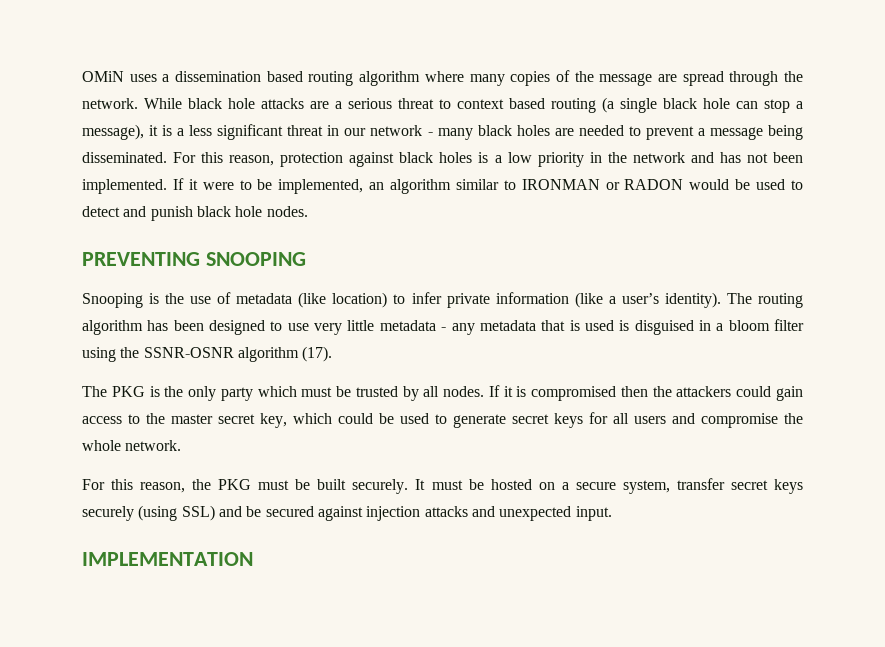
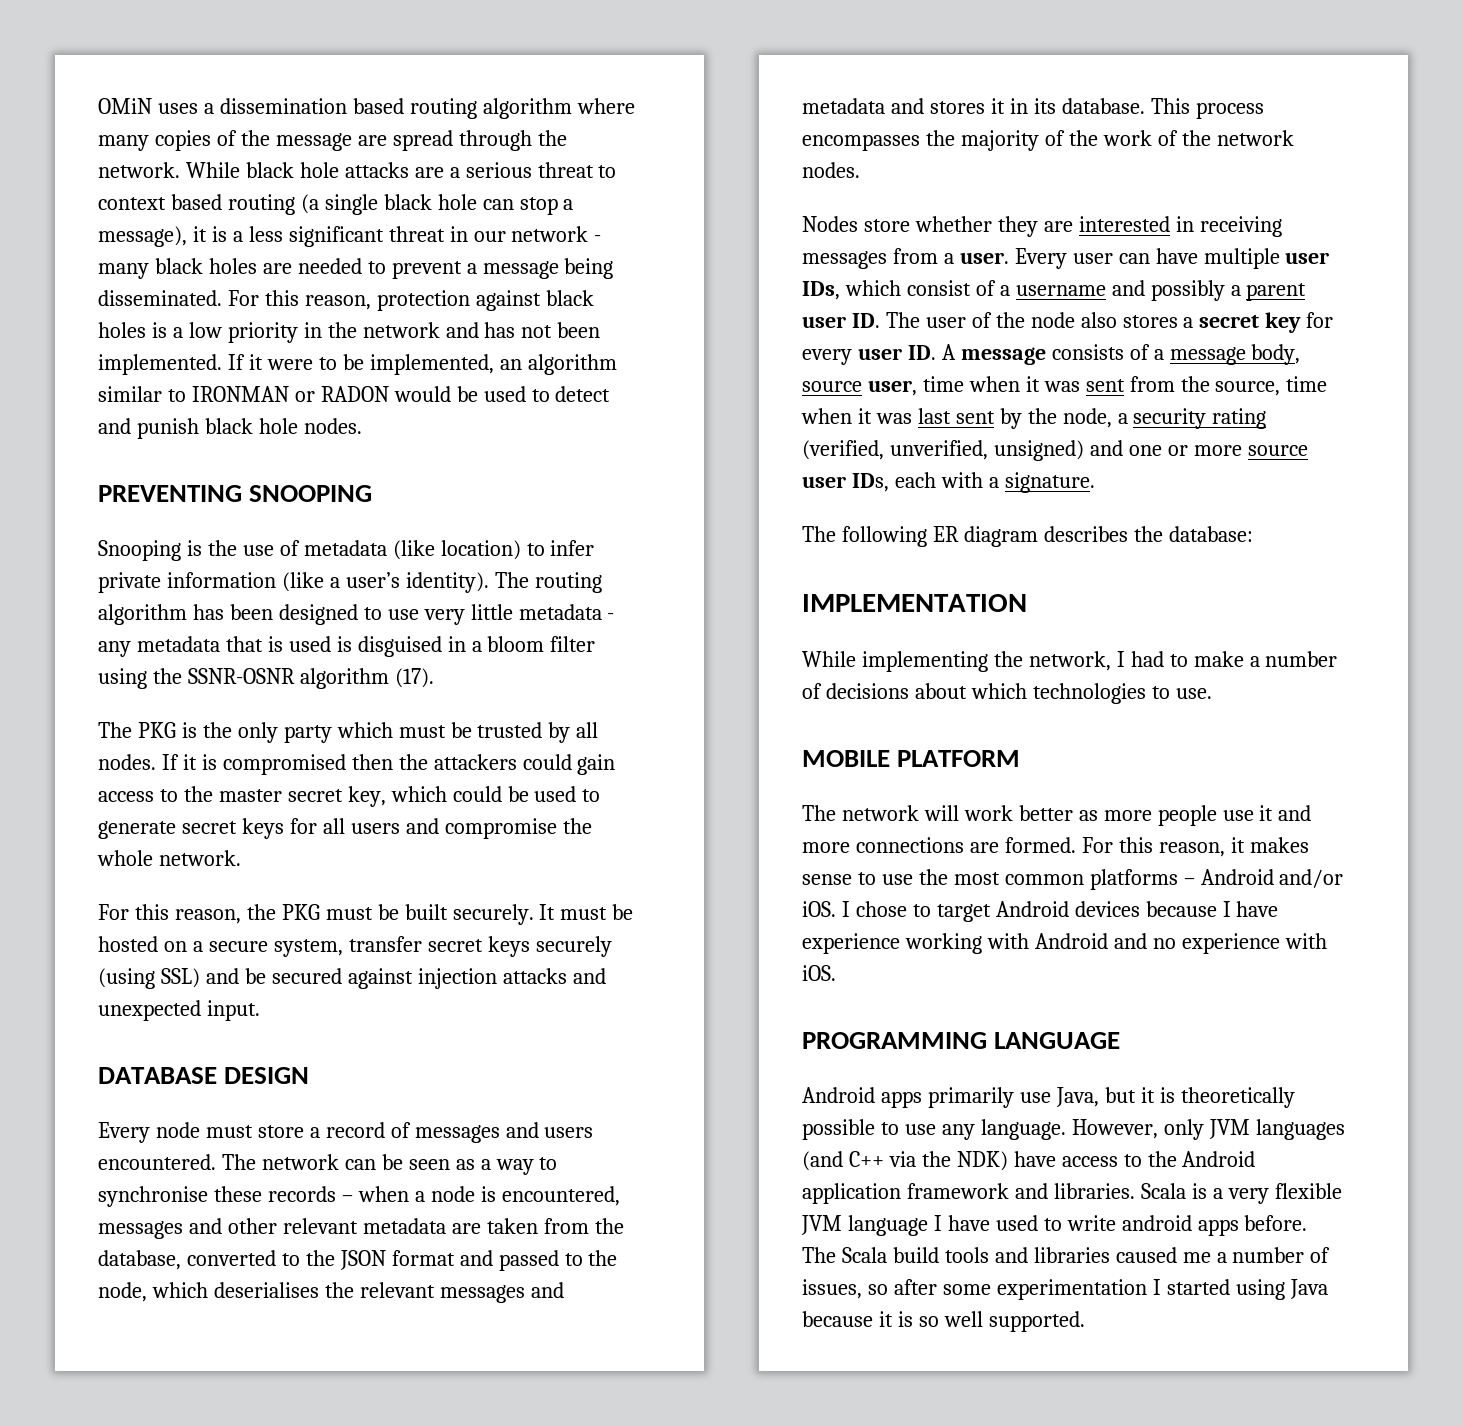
[82,552,253,566] IMPLEMENTATION -> [98,1067,310,1084] [98,1122,594,1143] [98,1154,558,1175] [98,1186,620,1207] [98,1218,624,1239] [98,1250,618,1271] [98,1282,564,1303] [802,98,1264,119] [802,130,1294,151] [802,162,860,178] [802,216,1282,237] [802,248,1330,269] [802,280,1307,301] [802,312,1334,333] [802,344,1301,365] [802,376,1328,396] [801,408,1267,429] [802,440,1308,461] [802,472,1095,493] [802,526,1253,547] [802,594,1027,612] [802,651,1338,672] [802,683,1212,704] [802,750,1021,767] [802,805,1312,826] [802,837,1309,857] [802,869,1344,890] [802,901,1279,922] [802,933,1327,954] [802,965,836,981] [802,1032,1121,1049] [802,1087,1295,1108] [802,1119,1345,1140] [802,1151,1256,1171] [802,1183,1342,1204] [801,1215,1308,1236] [802,1247,1331,1263] [802,1279,1328,1300] [802,1311,1085,1332] DATABASE DESIGN // Every node must store a record of messages and users encountered. The network can be seen as a way to synchronise these records – when a node is encountered, messages and other relevant metadata are taken from the database, converted to the JSON format and passed to the node, which deserialises the relevant messages and metadata and stores it in its database. This process encompasses the majority of the work of the network nodes. // Nodes store whether they are interested in receiving messages from a user. Every user can have multiple user IDs, which consist of a username and possibly a parent user ID. The user of the node also stores a secret key for every user ID. A message consists of a message body, source user, time when it was sent from the source, time when it was last sent by the node, a security rating (verified, unverified, unsigned) and one or more source user IDs, each with a signature. // The following ER diagram describes the database: // IMPLEMENTATION // While implementing the network, I had to make a number of decisions about which technologies to use. // MOBILE PLATFORM // The network will work better as more people use it and more connections are formed. For this reason, it makes sense to use the most common platforms – Android and/or iOS. I chose to target Android devices because I have experience working with Android and no experience with iOS. // PROGRAMMING LANGUAGE // Android apps primarily use Java, but it is theoretically possible to use any language. However, only JVM languages (and C++ via the NDK) have access to the Android application framework and libraries. Scala is a very flexible JVM language I have used to write android apps before. The Scala build tools and libraries caused me a number of issues, so after some experimentation I started using Java because it is so well supported.

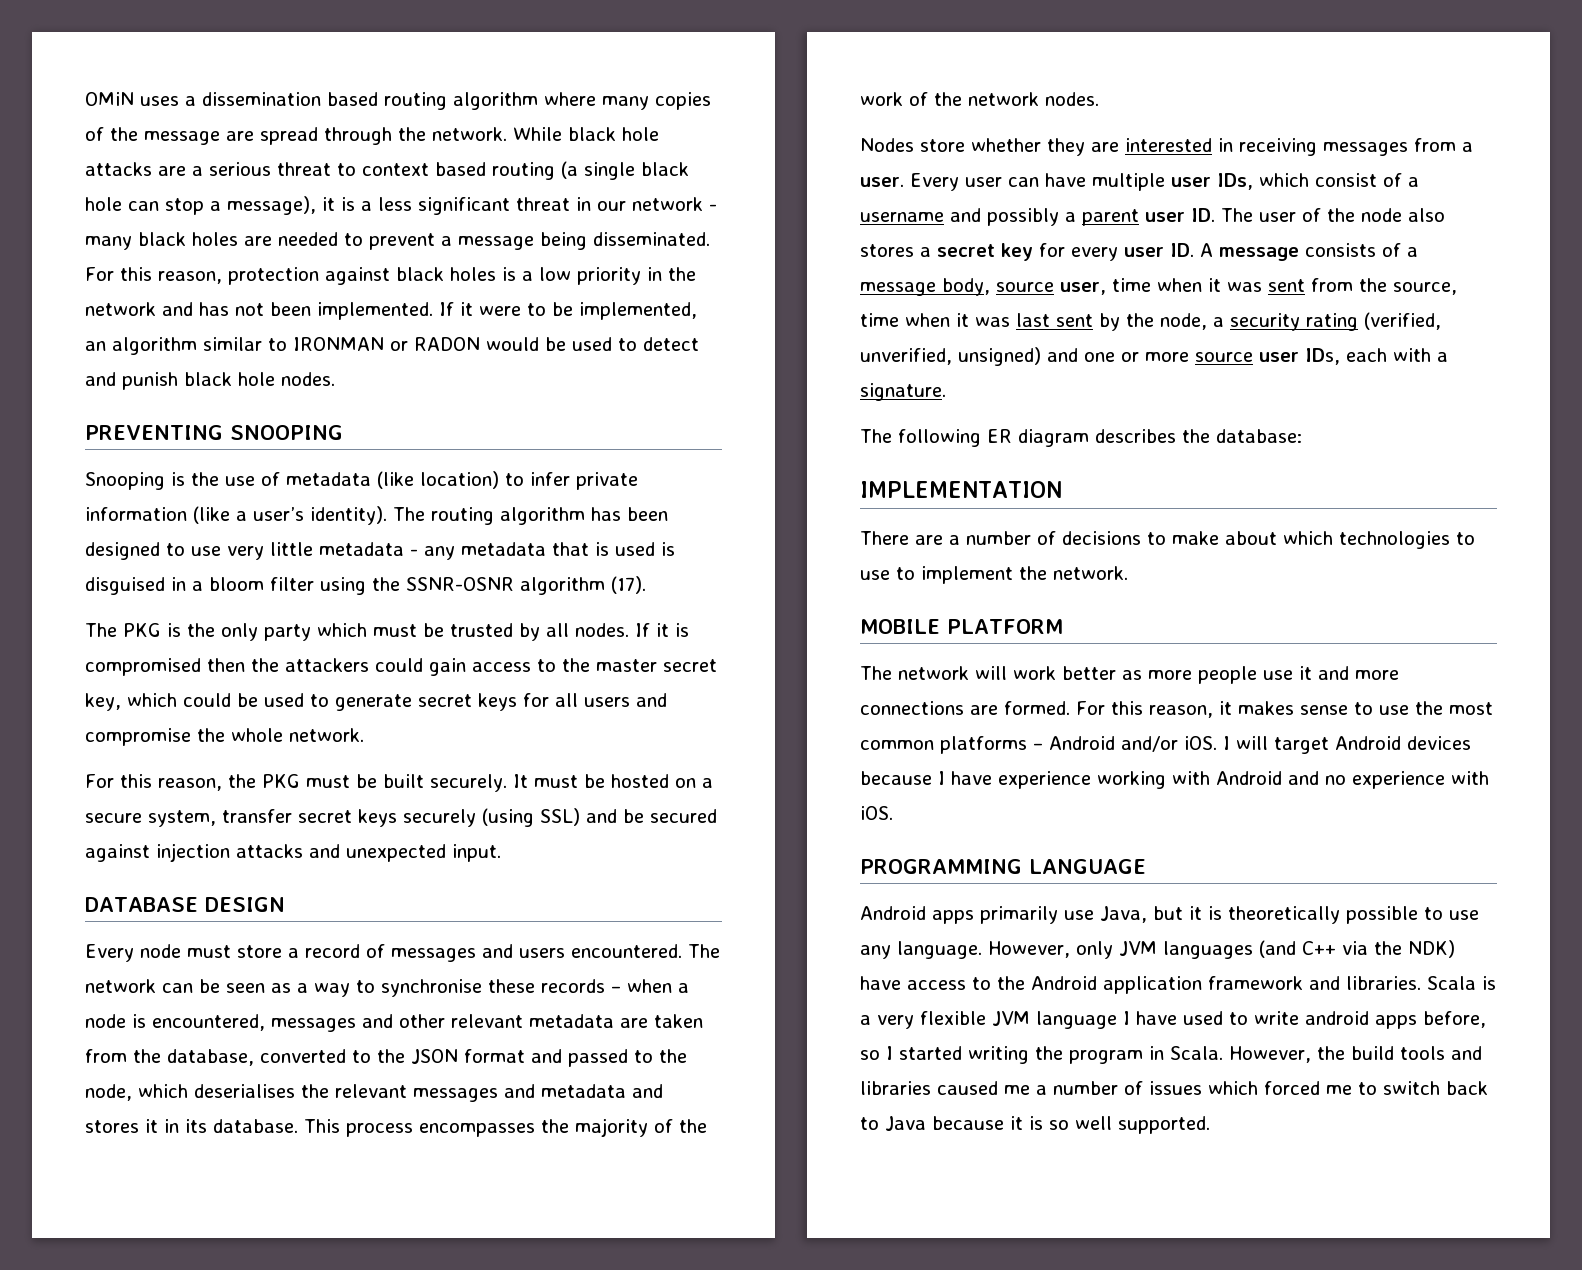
[802,651,1244,672] While implementing the network, I had to make -> [860,531,943,545] There are
(909, 691) none -> [1147,531,1219,545] to make
[1175,688,1212,699] use. -> [860,566,1128,584] use to implement the network.
[855,901,931,917] chose to -> [1236,736,1268,750] will
[1244,1215,1308,1231] [802,1247,887,1263] before. The Scala -> [1423,1011,1486,1028] [860,1046,1345,1064] before, so I started writing the program in Scala. However, the
[802,1279,1285,1300] issues, so after some experimentation I started using -> [1149,1081,1488,1095] [860,1117,879,1130] issues which forced me to switch back to

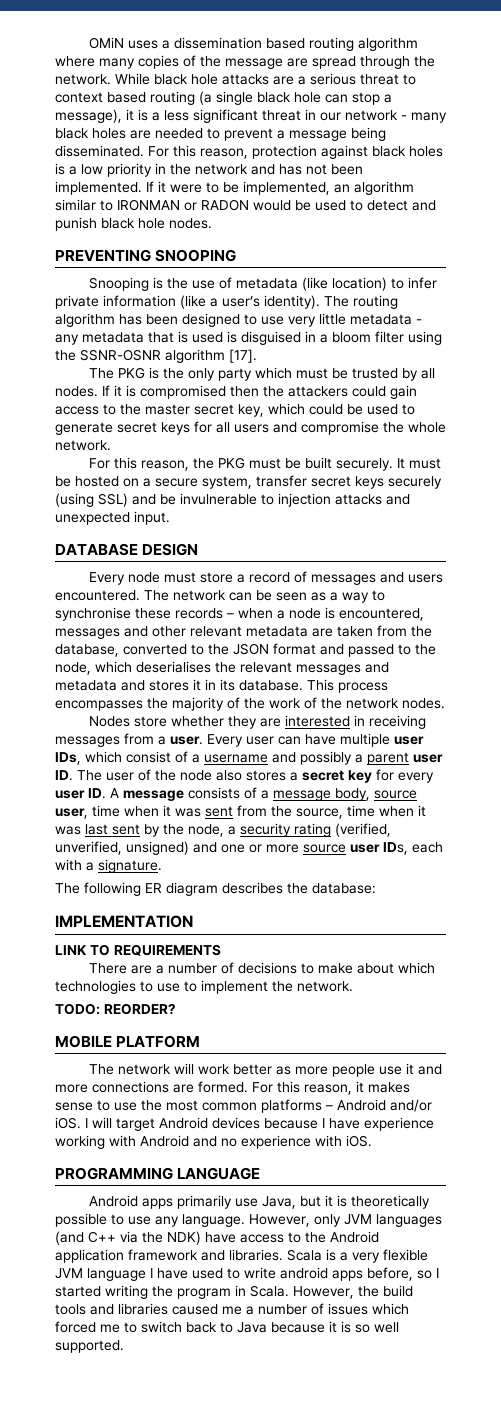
[611,576,646,594] (17). -> [229,349,257,363] [17].
[650,809,717,823] [85,844,150,862] secured against -> [180,493,274,505] invulnerable to
(1062, 489) none -> [55,944,221,956] // LINK TO REQUIREMENTS
(1128, 573) none -> [55,1003,176,1015] // TODO: REORDER?

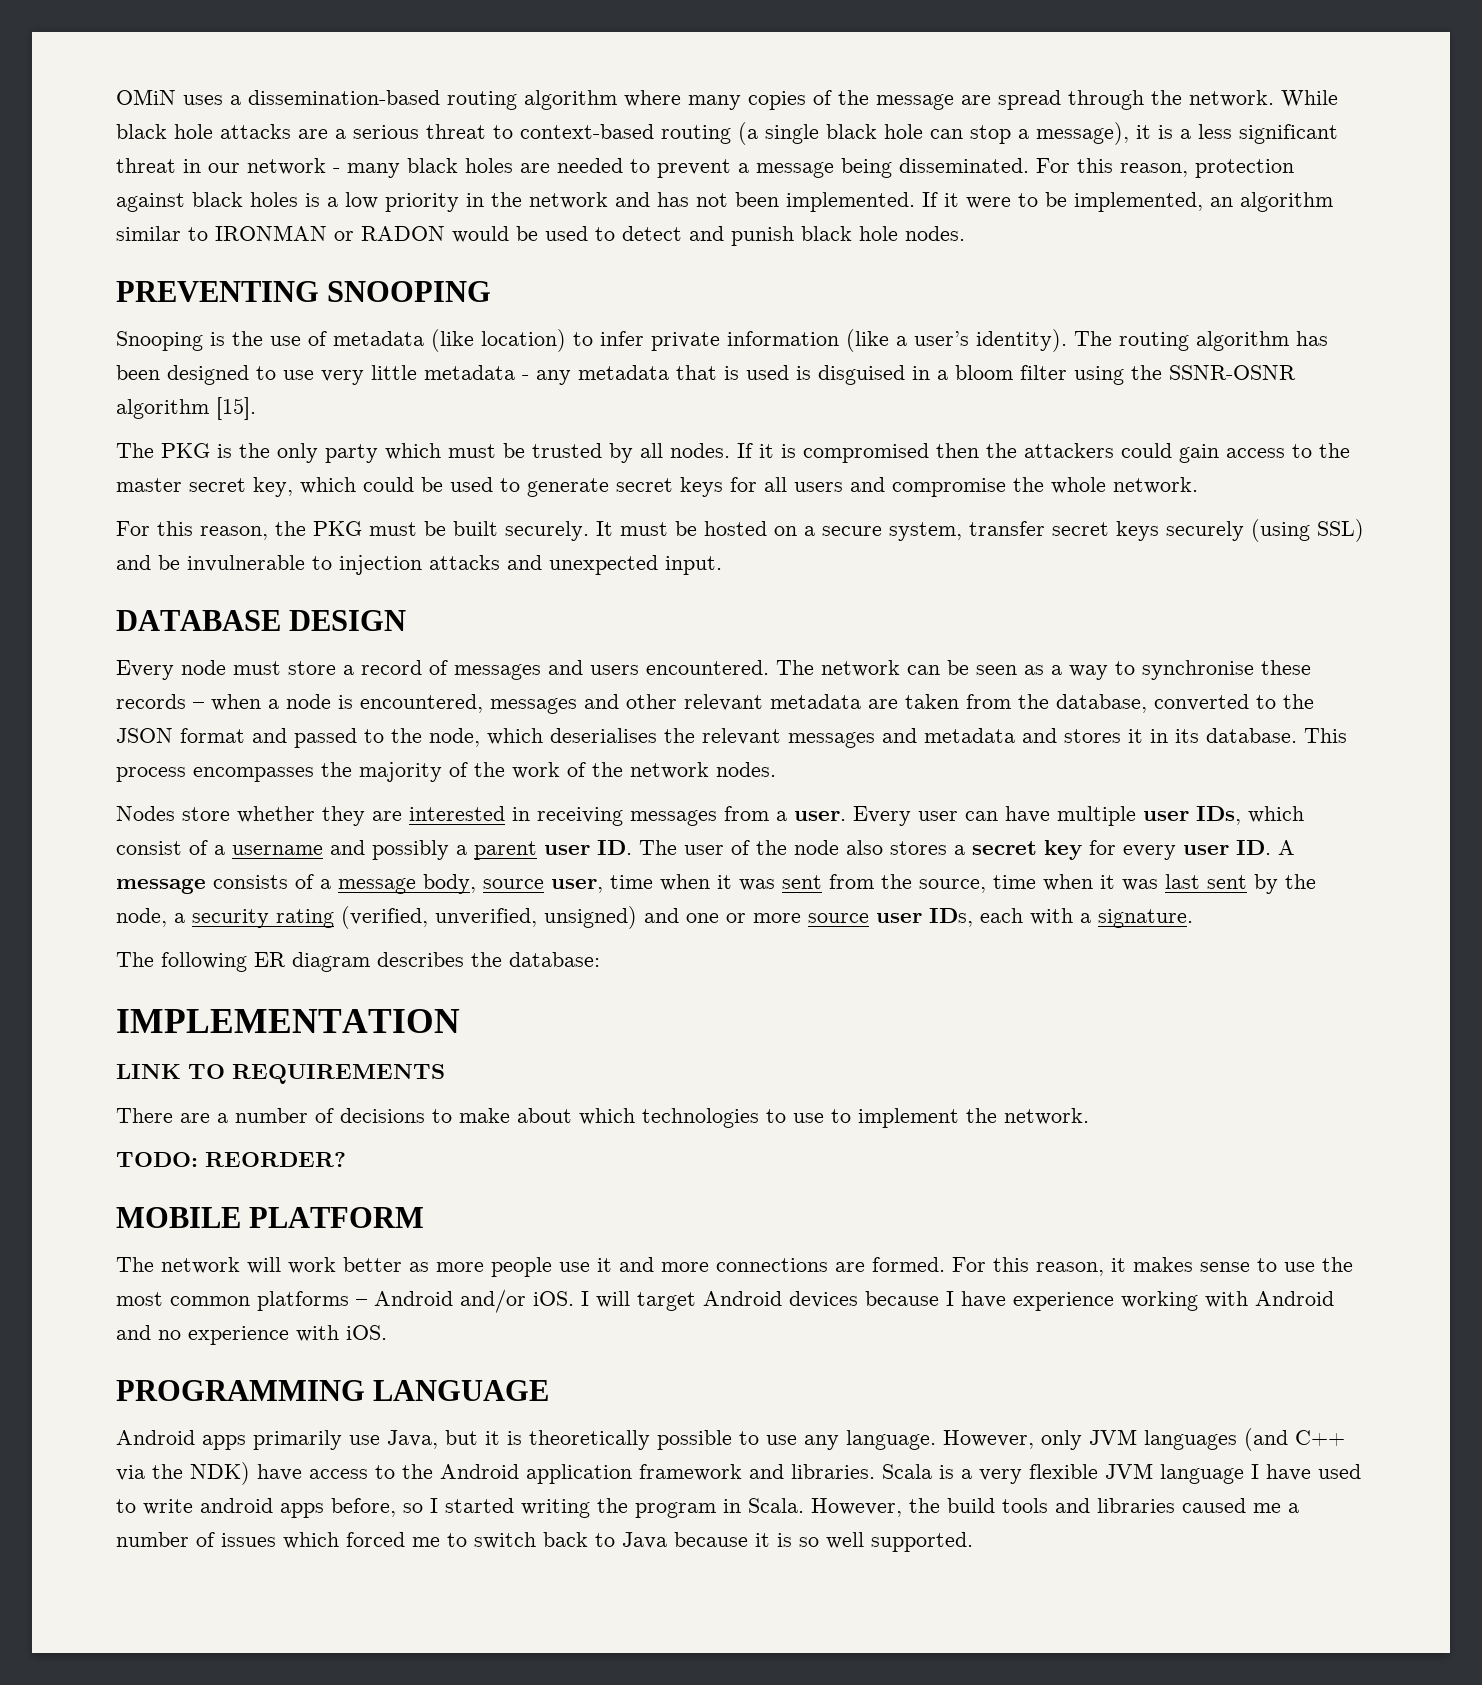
[173,37,305,49] dissemination based -> [248,90,440,105] dissemination-based
[55,92,146,103] context based -> [520,124,654,139] context-based
[229,349,257,363] [17]. -> [216,397,256,420] [15].

